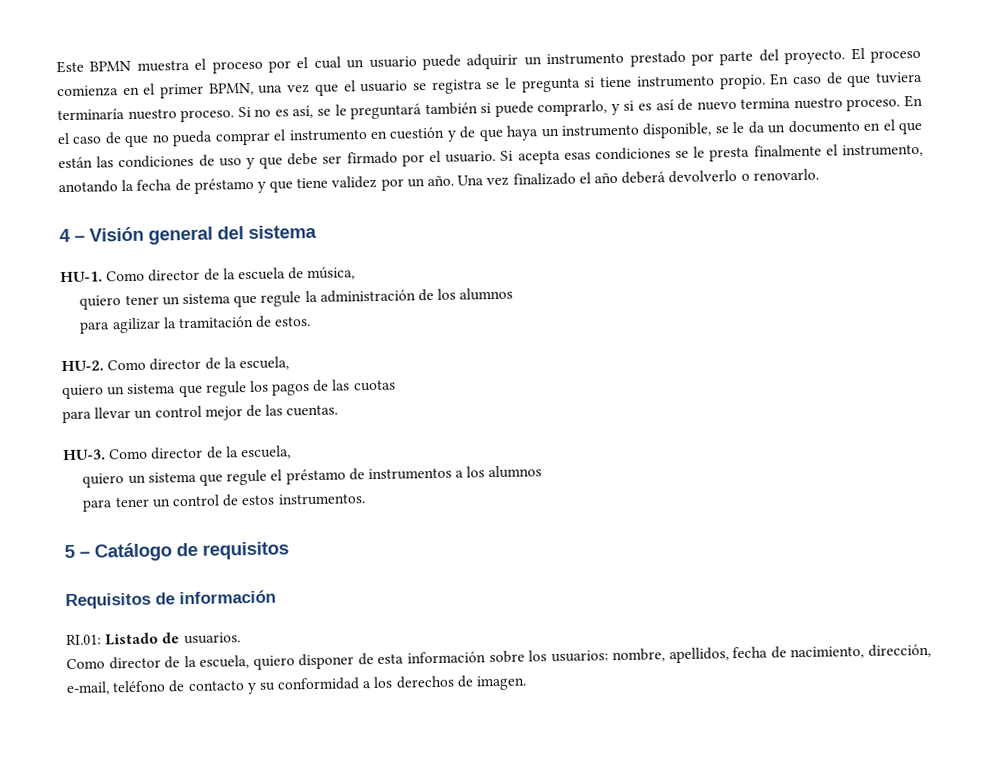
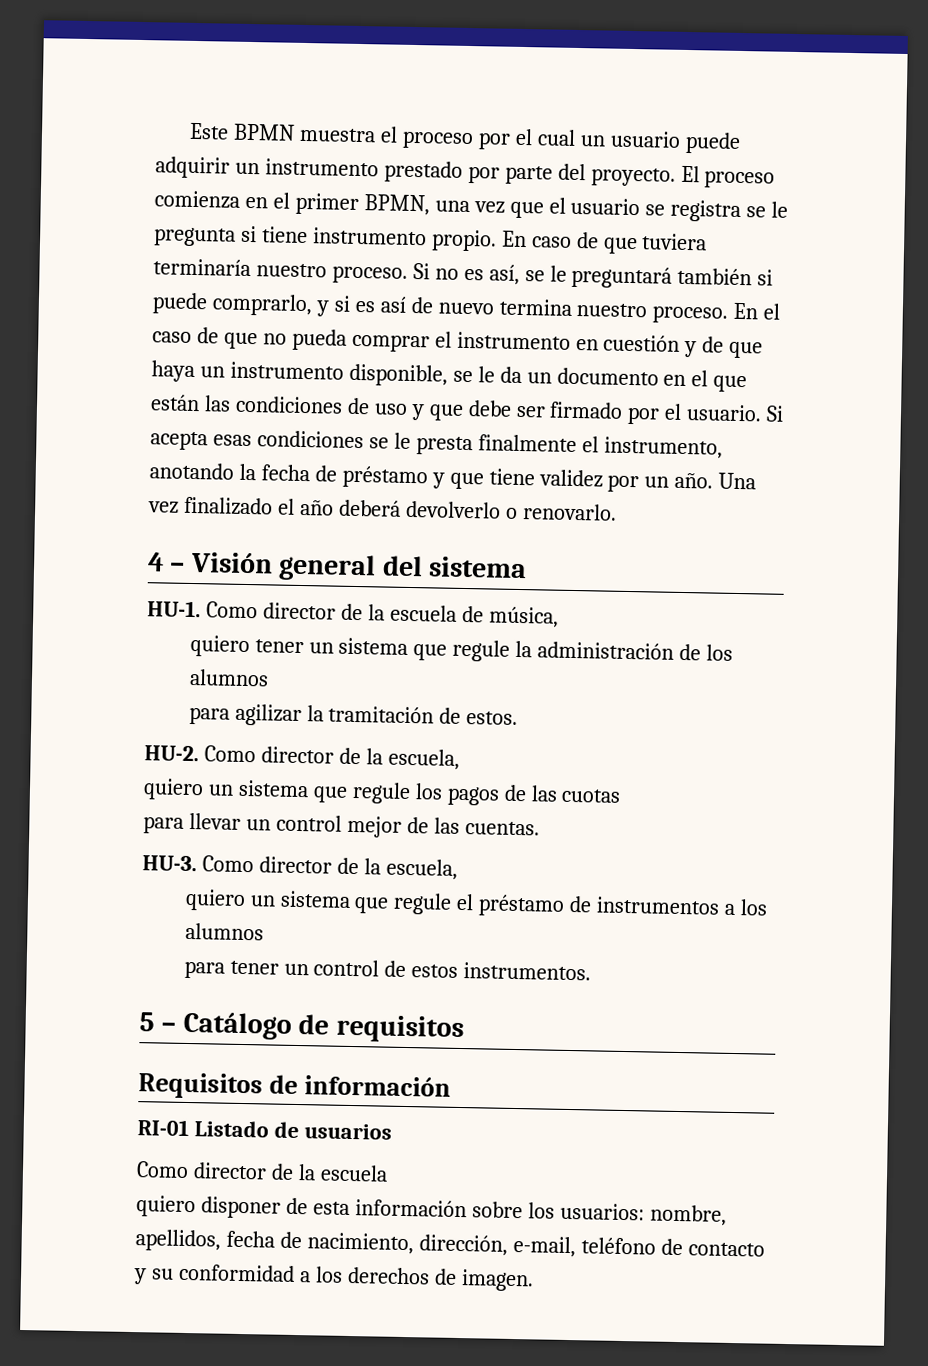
[66,634,102,646] RI.01: -> [137,1119,189,1137] RI-01
[183,632,241,645] [66,655,250,670] usuarios. // Como director de la escuela, -> [303,1123,392,1140] [136,1161,388,1182] usuarios // Como director de la escuela //

